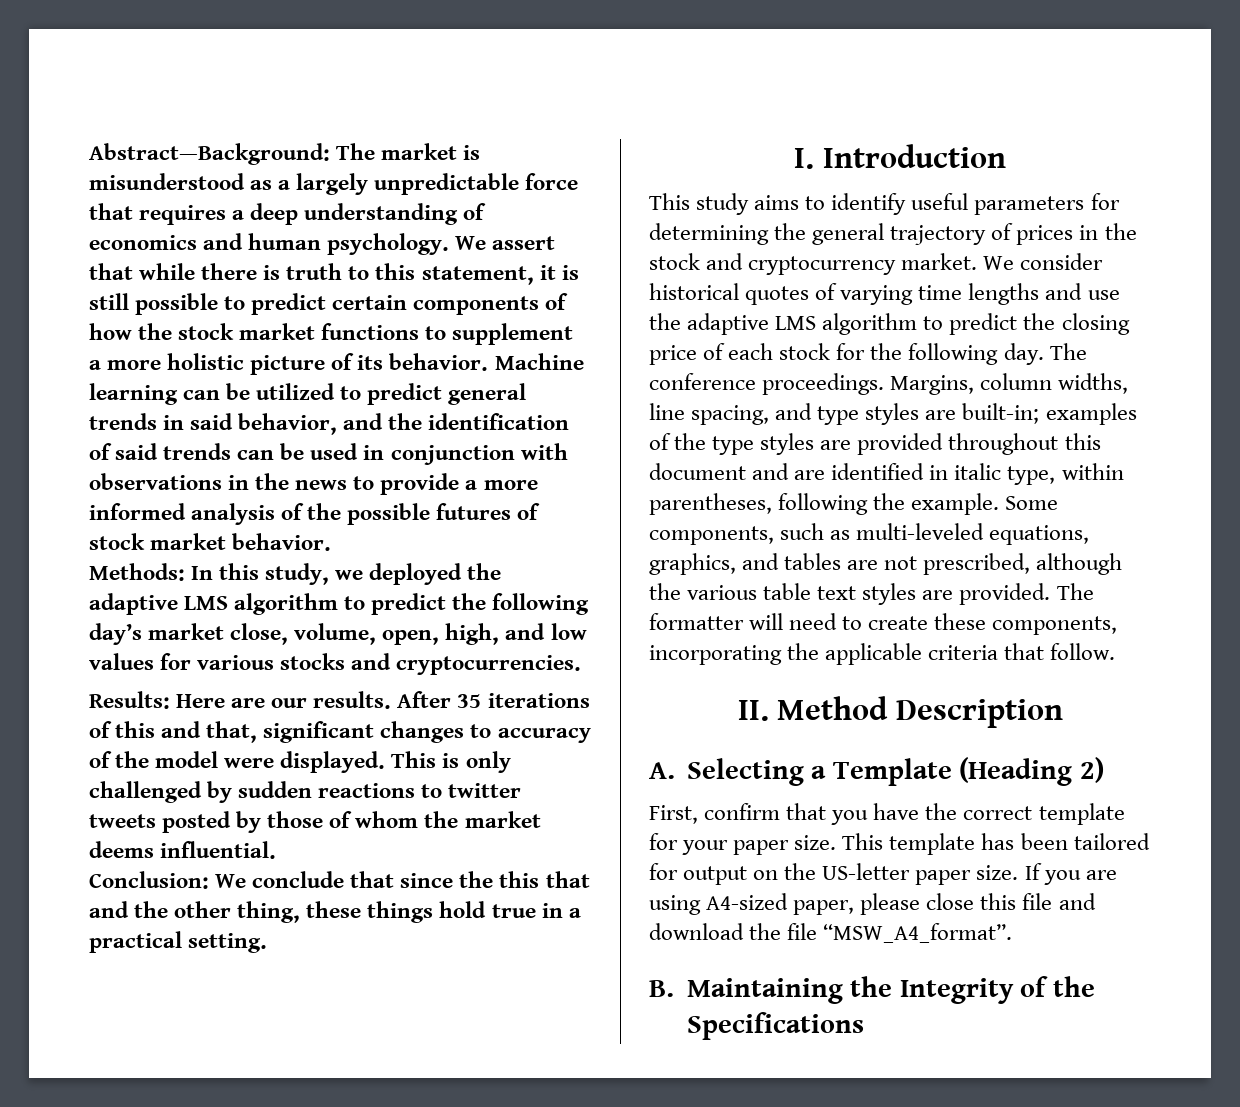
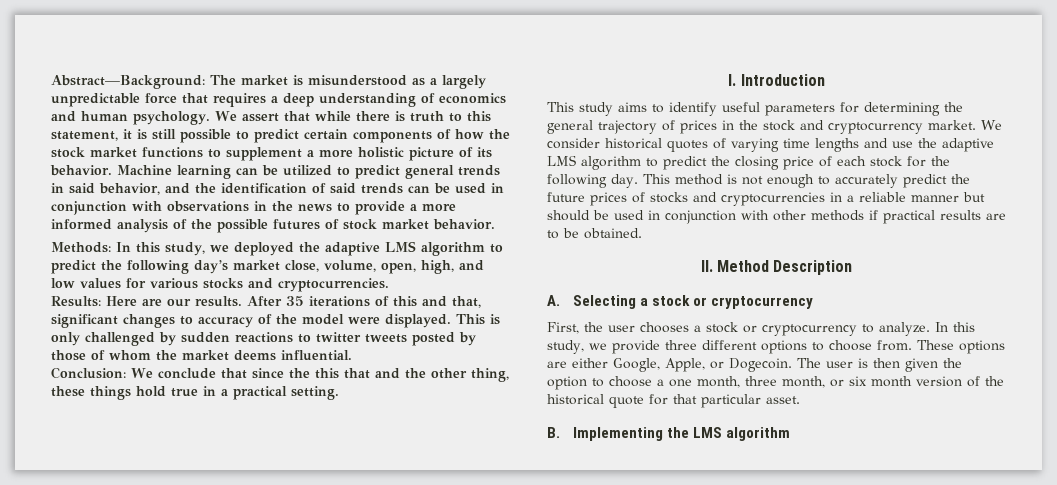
[1049,343,1087,360] [649,373,1129,395] [649,403,1137,425] [649,433,1101,455] [649,463,1124,485] [649,493,1059,515] [649,523,1090,545] [649,553,1123,575] [649,583,1094,605] [649,613,1118,635] [649,643,1116,665] The conference proceedings. Margins, column widths, line spacing, and type styles are built-in; examples of the type styles are provided throughout this document and are identified in italic type, within parentheses, following the example. Some components, such as multi-leveled equations, graphics, and tables are not prescribed, although the various table text styles are provided. The formatter will need to create these components, incorporating the applicable criteria that follow. -> [642,174,970,188] [547,192,985,206] [547,210,1006,224] [547,228,642,239] This method is not enough to accurately predict the future prices of stocks and cryptocurrencies in a reliable manner but should be used in conjunction with other methods if practical results are to be obtained.
[832,757,1104,786] [649,803,1125,825] [649,833,1150,855] [649,863,1117,885] [649,893,1096,915] [649,923,1013,943] [649,976,1095,1004] [686,1012,864,1040] Template (Heading 2) // First, confirm that you have the correct template for your paper size. This template has been tailored for output on the US-letter paper size. If you are using A4-sized paper, please close this file and download the file “MSW_A4_format”. // B. Maintaining the Integrity of the Specifications -> [652,295,814,309] [547,322,975,336] [547,340,1005,354] [547,358,962,372] [547,376,1004,390] [547,394,800,408] [547,427,791,441] stock or cryptocurrency // First, the user chooses a stock or cryptocurrency to analyze. In this study, we provide three different options to choose from. These options are either Google, Apple, or Dogecoin. The user is then given the option to choose a one month, three month, or six month version of the historical quote for that particular asset. // B. Implementing the LMS algorithm

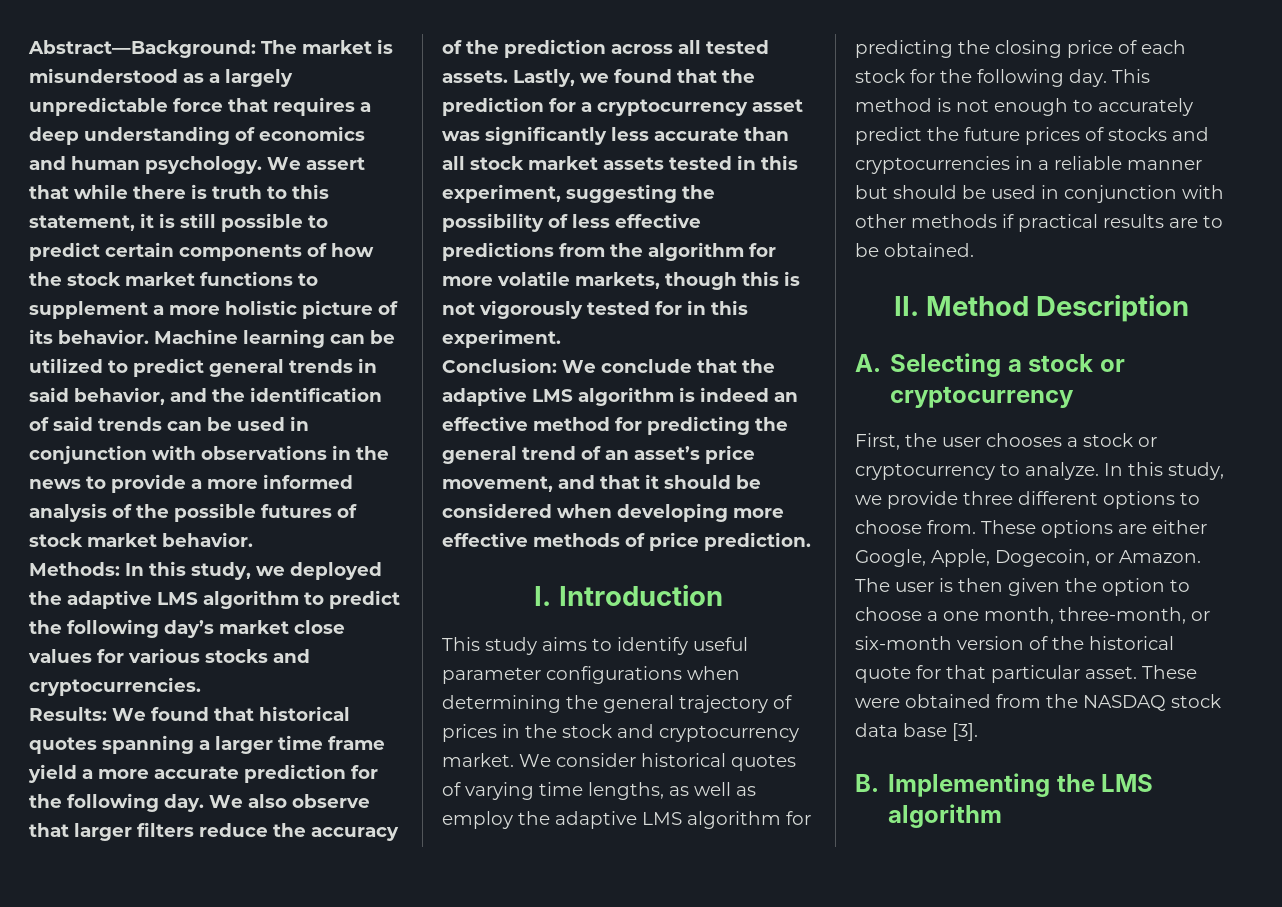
[285,260,484,274] [51,278,75,288] close, volume, open, high, and low -> [294,620,345,634] close
[106,296,481,308] [51,314,500,328] [51,332,476,346] [51,350,352,361] [51,367,509,382] [51,386,339,400] Here are our results. After 35 iterations of this and that, significant changes to accuracy of the model were displayed. This is only challenged by sudden reactions to twitter tweets posted by those of whom the market deems influential. // Conclusion: We conclude that since the this that and the other thing, these things hold true in a practical setting. -> [112,706,350,721] [29,735,385,754] [28,764,378,783] [29,793,370,812] [29,822,399,841] [442,39,769,58] [442,69,755,87] [442,97,803,116] [442,126,789,145] [442,155,798,170] [442,184,715,203] [442,213,701,232] [442,242,776,261] [442,271,800,290] [442,300,748,319] [442,329,561,348] [442,358,775,373] [442,387,798,406] [442,416,788,435] [442,445,755,464] [442,474,761,492] [442,503,784,522] [442,532,811,551] We found that historical quotes spanning a larger time frame yield a more accurate prediction for the following day. We also observe that larger filters reduce the accuracy of the prediction across all tested assets. Lastly, we found that the prediction for a cryptocurrency asset was significantly less accurate than all stock market assets tested in this experiment, suggesting the possibility of less effective predictions from the algorithm for more volatile markets, though this is not vigorously tested for in this experiment. // Conclusion: We conclude that the adaptive LMS algorithm is indeed an effective method for predicting the general trend of an asset’s price movement, and that it should be considered when developing more effective methods of price prediction.
[765,102,859,116] parameters for -> [442,666,740,684] parameter configurations when
[815,138,994,152] [547,155,707,170] lengths and use the adaptive LMS algorithm to predict -> [588,782,756,800] [442,811,811,829] [855,40,953,58] lengths, as well as employ the adaptive LMS algorithm for predicting
[710,358,792,372] or Dogecoin. -> [995,549,1201,567] Dogecoin, or Amazon.
[745,376,912,388] three month, or six month -> [1059,607,1210,624] [855,636,952,650] three-month, or six-month
(800, 400) none -> [1142,665,1197,679] [855,694,1221,711] [855,723,978,741] These were obtained from the NASDAQ stock data base [3].

